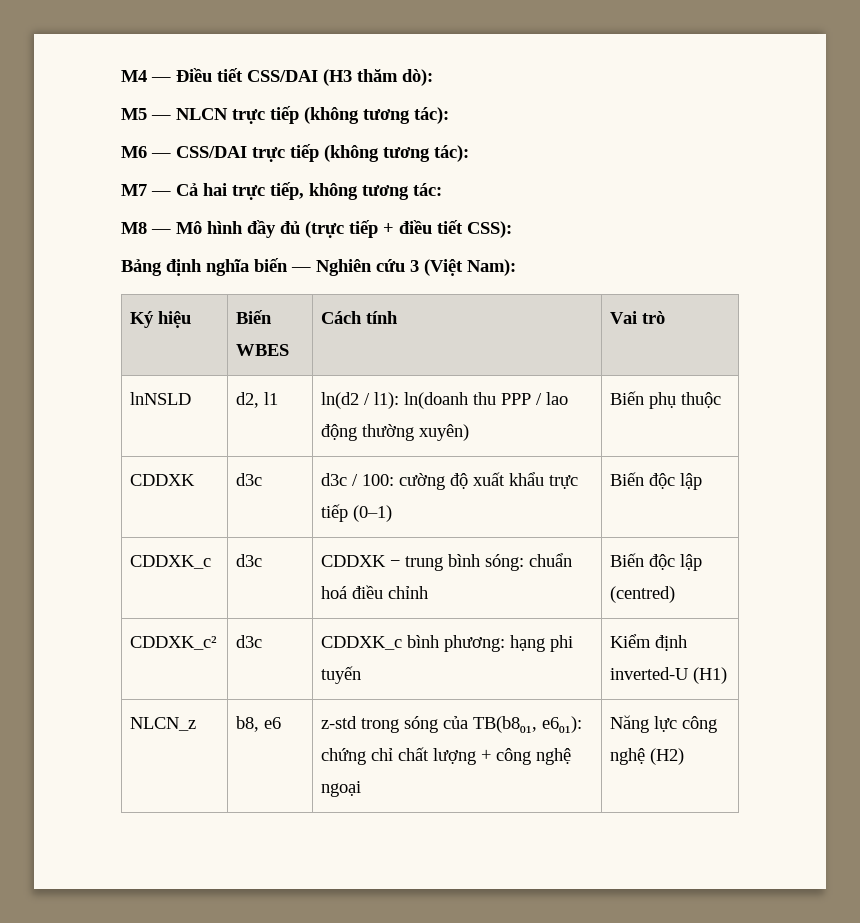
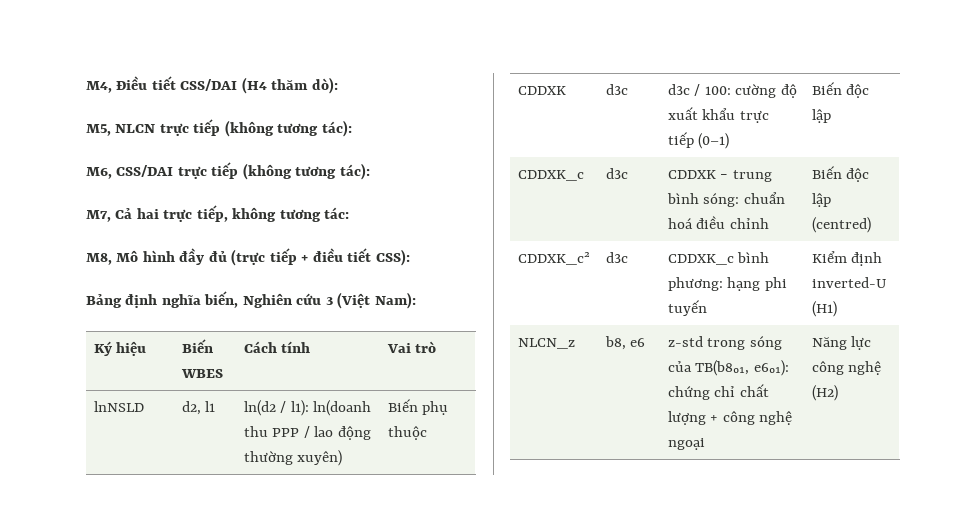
[121,70,171,82] M4 — -> [86,81,112,93] M4,
[323,69,352,86] (H3 -> [241,77,267,94] (H4
[121,108,171,120] M5 — -> [86,124,111,136] M5,
[121,146,171,158] M6 — -> [86,167,112,179] M6,
[121,184,171,196] M7 — -> [86,210,111,222] M7,
[121,222,171,234] M8 — -> [86,253,112,265] M8,
[254,258,311,272] biến — -> [204,291,239,308] biến,

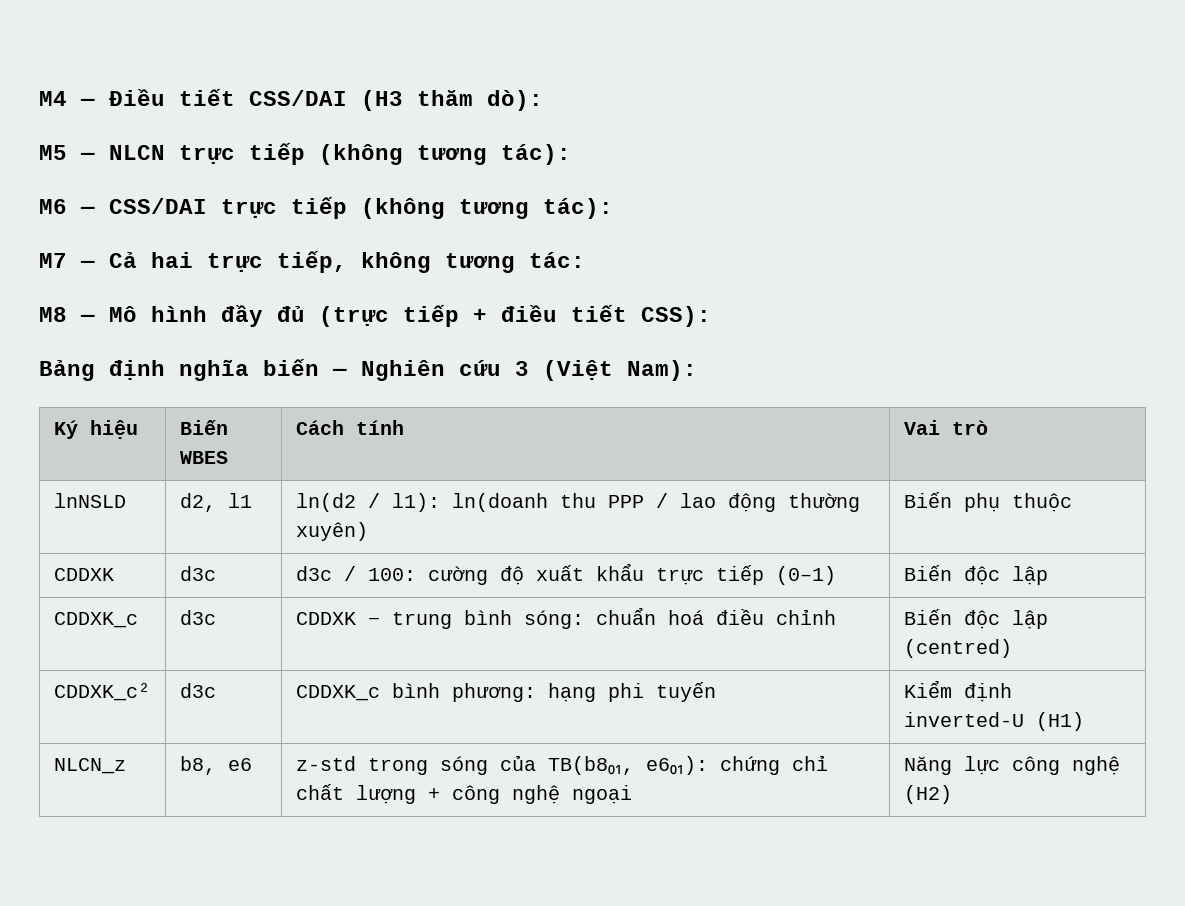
[86,81,112,93] M4, -> [39,91,95,106] M4 —
[241,77,267,94] (H4 -> [361,90,403,111] (H3
[86,124,111,136] M5, -> [39,145,95,160] M5 —
[86,167,112,179] M6, -> [39,199,95,214] M6 —
[86,210,111,222] M7, -> [39,253,95,268] M7 —
[86,253,112,265] M8, -> [39,307,95,322] M8 —
[204,291,239,308] biến, -> [263,358,347,376] biến —

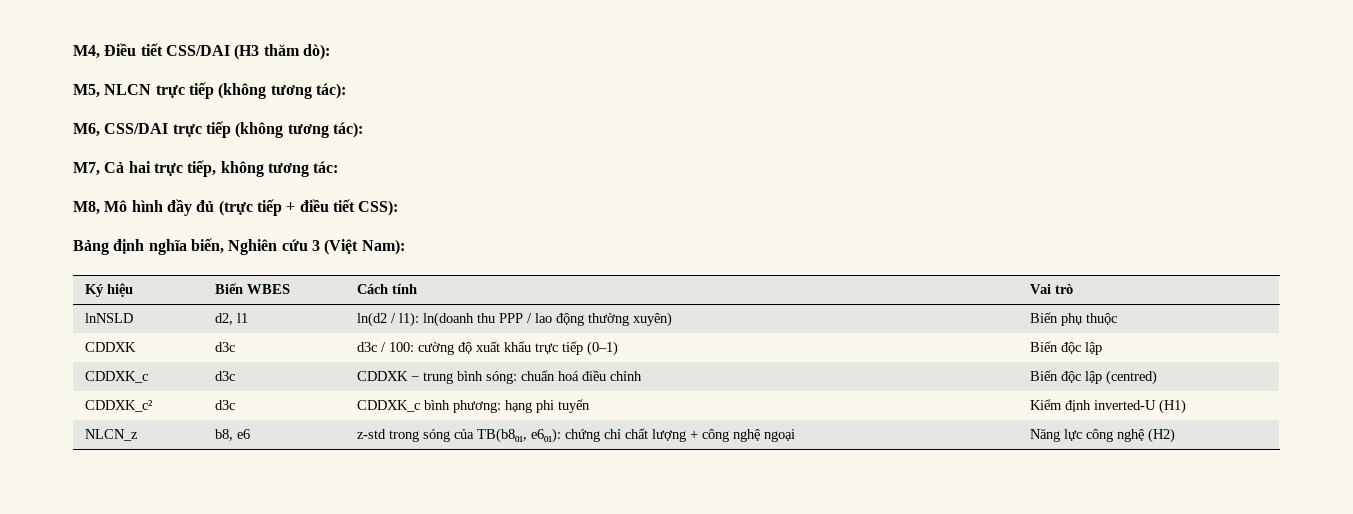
[39,91,95,106] M4 — -> [73,45,100,59] M4,
[39,145,95,160] M5 — -> [73,84,100,98] M5,
[39,199,95,214] M6 — -> [73,123,100,137] M6,
[39,253,95,268] M7 — -> [73,162,100,176] M7,
[39,307,95,322] M8 — -> [73,201,100,215] M8,
[263,358,347,376] biến — -> [190,238,224,254] biến,

